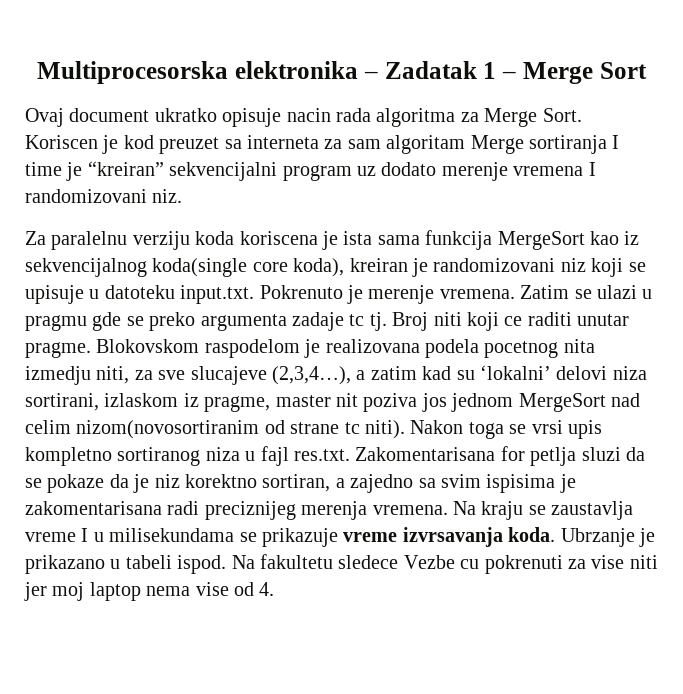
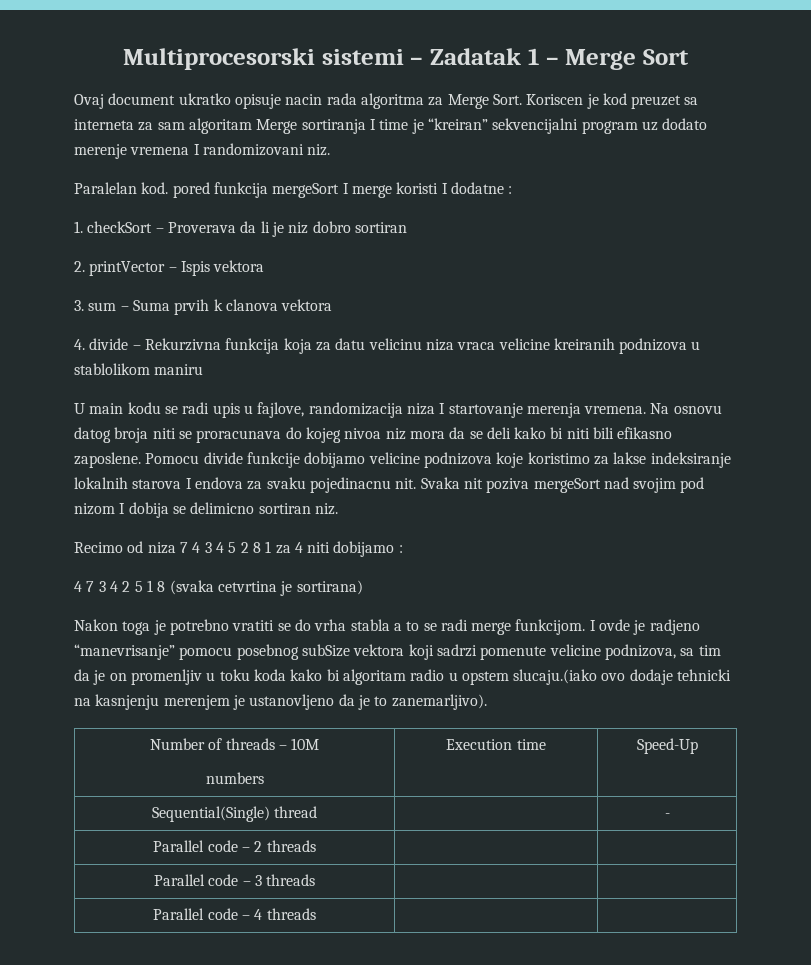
[37,61,359,84] Multiprocesorska elektronika -> [122,48,404,70] Multiprocesorski sistemi
[25,230,640,250] [25,258,646,277] [25,285,653,304] [25,312,630,331] [25,339,595,358] [25,365,647,385] [25,393,640,412] [25,420,602,439] [25,446,645,466] [25,474,576,493] [25,501,634,520] [25,527,655,547] [25,554,658,574] [24,582,275,601] Za paralelnu verziju koda koriscena je ista sama funkcija MergeSort kao iz sekvencijalnog koda(single core koda), kreiran je randomizovani niz koji se upisuje u datoteku input.txt. Pokrenuto je merenje vremena. Zatim se ulazi u pragmu gde se preko argumenta zadaje tc tj. Broj niti koji ce raditi unutar pragme. Blokovskom raspodelom je realizovana podela pocetnog nita izmedju niti, za sve slucajeve (2,3,4…), a zatim kad su ‘lokalni’ delovi niza sortirani, izlaskom iz pragme, master nit poziva jos jednom MergeSort nad celim nizom(novosortiranim od strane tc niti). Nakon toga se vrsi upis kompletno sortiranog niza u fajl res.txt. Zakomentarisana for petlja sluzi da se pokaze da je niz korektno sortiran, a zajedno sa svim ispisima je zakomentarisana radi preciznijeg merenja vremena. Na kraju se zaustavlja vreme I u milisekundama se prikazuje vreme izvrsavanja koda. Ubrzanje je prikazano u tabeli ispod. Na fakultetu sledece Vezbe cu pokrenuti za vise niti jer moj laptop nema vise od 4. -> [74,182,513,198] [74,221,407,237] [74,260,265,276] [74,299,333,315] [74,338,701,354] [74,363,204,375] [74,402,722,418] [74,427,673,443] [74,452,731,468] [74,477,705,493] [74,502,338,518] [74,541,403,557] [74,580,363,596] [74,619,700,635] [74,644,721,660] [74,669,732,685] [74,694,487,710] [149,738,320,750] [205,772,264,784] [446,739,546,750] [636,738,698,754] [151,806,318,822] [664,813,670,818] [153,840,316,852] [153,874,316,886] [153,908,316,920] Paralelan kod. pored funkcija mergeSort I merge koristi I dodatne : // 1. checkSort – Proverava da li je niz dobro sortiran // 2. printVector – Ispis vektora // 3. sum – Suma prvih k clanova vektora // 4. divide – Rekurzivna funkcija koja za datu velicinu niza vraca velicine kreiranih podnizova u stablolikom maniru // U main kodu se radi upis u fajlove, randomizacija niza I startovanje merenja vremena. Na osnovu datog broja niti se proracunava do kojeg nivoa niz mora da se deli kako bi niti bili efikasno zaposlene. Pomocu divide funkcije dobijamo velicine podnizova koje koristimo za lakse indeksiranje lokalnih starova I endova za svaku pojedinacnu nit. Svaka nit poziva mergeSort nad svojim pod nizom I dobija se delimicno sortiran niz. // Recimo od niza 7 4 3 4 5 2 8 1 za 4 niti dobijamo : // 4 7 3 4 2 5 1 8 (svaka cetvrtina je sortirana) // Nakon toga je potrebno vratiti se do vrha stabla a to se radi merge funkcijom. I ovde je radjeno “manevrisanje” pomocu posebnog subSize vektora koji sadrzi pomenute velicine podnizova, sa tim da je on promenljiv u toku koda kako bi algoritam radio u opstem slucaju.(iako ovo dodaje tehnicki na kasnjenju merenjem je ustanovljeno da je to zanemarljivo). // Number of threads – 10M // numbers | Execution time | Speed-Up // Sequential(Single) thread | | - // Parallel code – 2 threads | | // Parallel code – 3 threads | | // Parallel code – 4 threads | |

